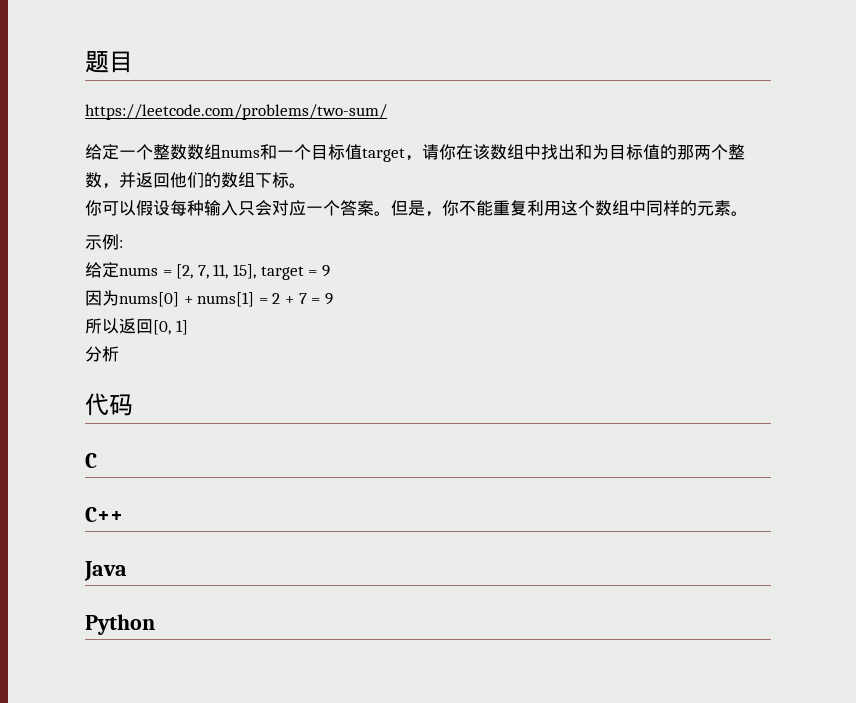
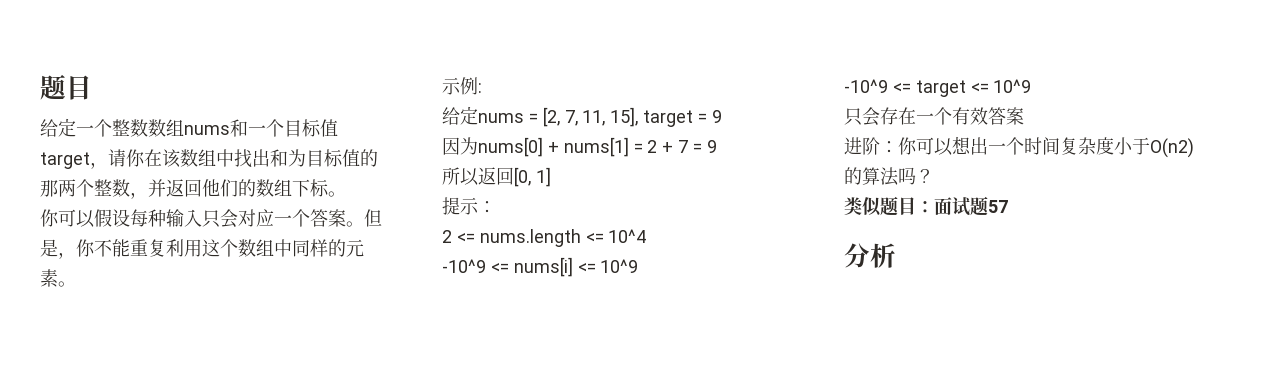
[85,51,133,73] [85,104,387,120] 题目 // https://leetcode.com/problems/two-sum/ -> [40,74,92,100] 题目
[85,346,119,362] [85,393,133,416] [85,453,97,468] [85,507,123,522] [84,561,127,581] [85,614,155,635] 分析 // 代码 // C // C++ // Java // Python -> [442,197,496,215] [442,229,647,247] [442,257,639,277] [844,79,1032,97] [844,107,1024,126] [844,136,1194,158] [844,167,934,186] [844,196,1008,216] [844,243,896,268] 提示： // 2 <= nums.length <= 10^4 // -10^9 <= nums[i] <= 10^9 // -10^9 <= target <= 10^9 // 只会存在一个有效答案 // 进阶：你可以想出一个时间复杂度小于O(n2)的算法吗？ // 类似题目：面试题57 // 分析

